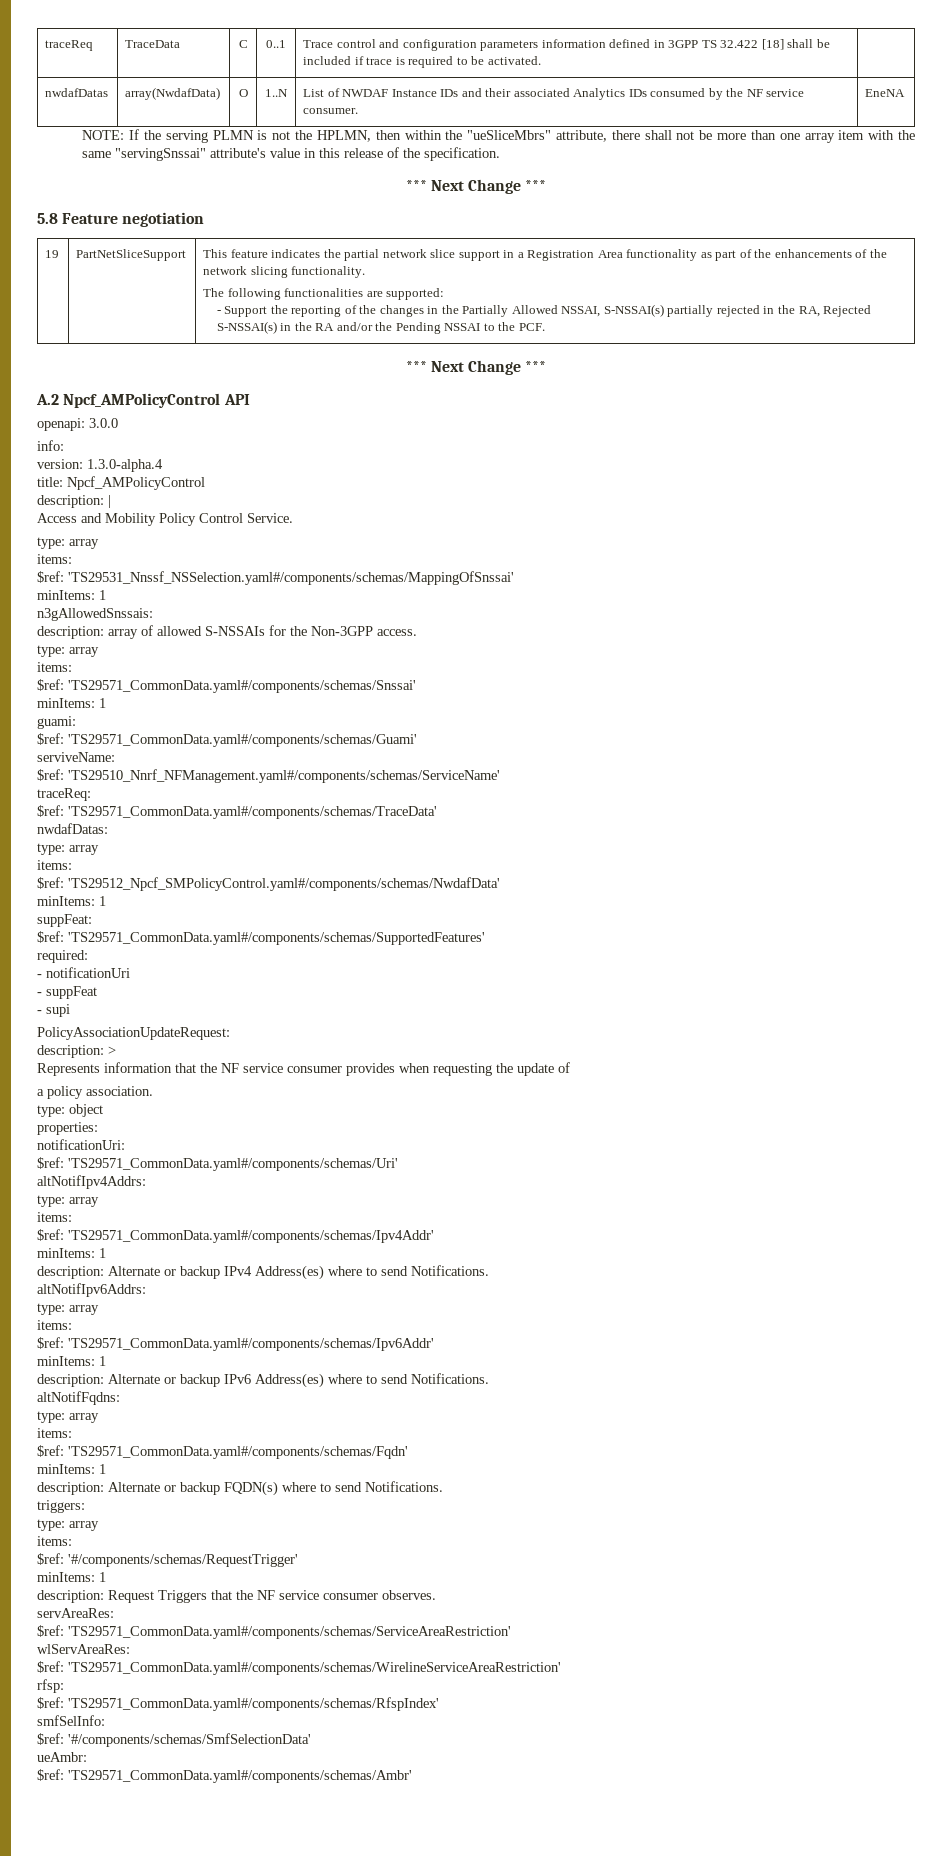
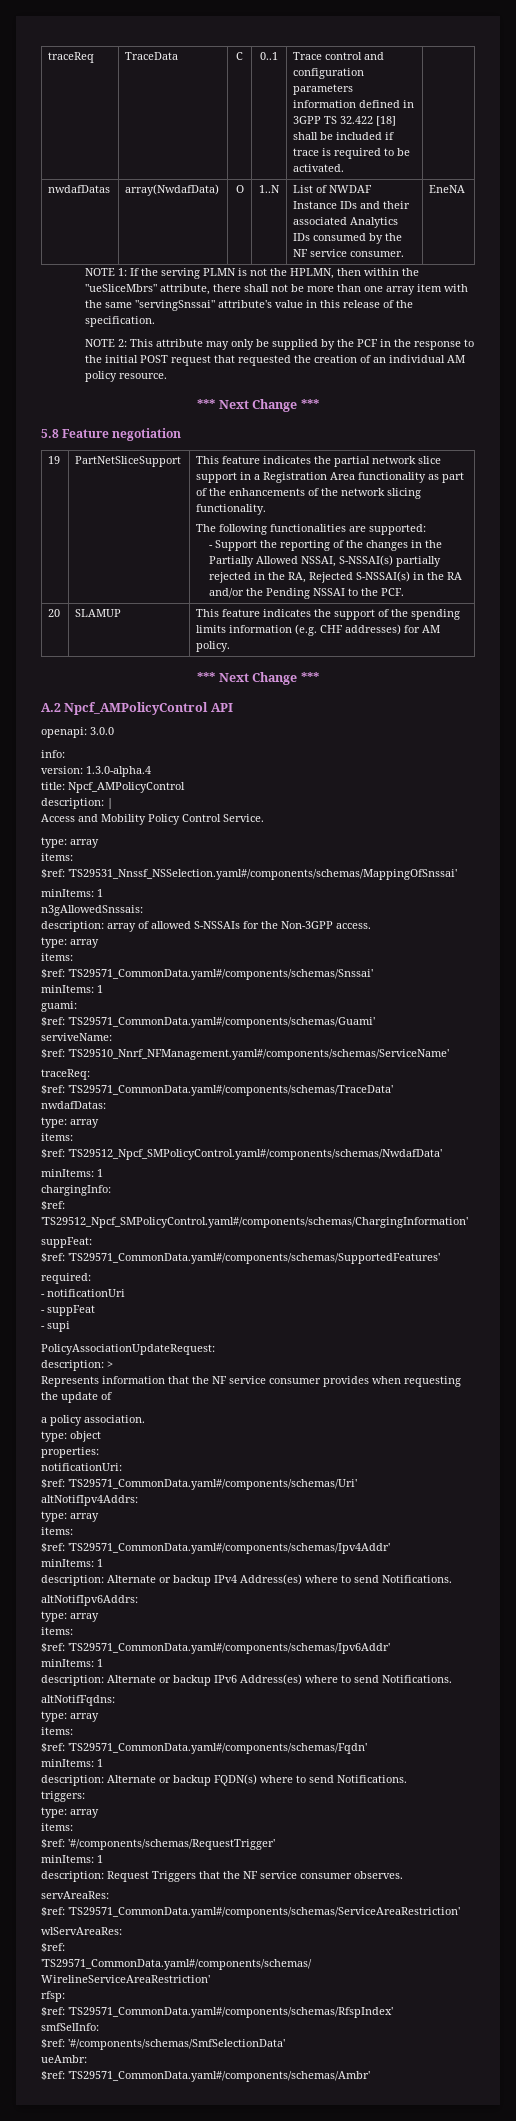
[82,130,125,140] NOTE: -> [84,268,127,276] NOTE 1:
(501, 154) none -> [84,339,474,350] [84,355,465,366] [84,371,167,382] // NOTE 2: This attribute may only be supplied by the PCF in the response to the initial POST request that requested the creation of an individual AM policy resource.
(545, 327) none -> [48,609,61,617] [75,609,122,617] [196,609,461,620] [196,624,441,636] [196,641,231,652] // 20 | SLAMUP | This feature indicates the support of the spending limits information (e.g. CHF addresses) for AM policy.
(106, 901) none -> [41,1185,111,1196] [41,1201,65,1210] [41,1217,468,1228] // chargingInfo: // $ref: 'TS29512_Npcf_SMPolicyControl.yaml#/components/schemas/ChargingInformation'

